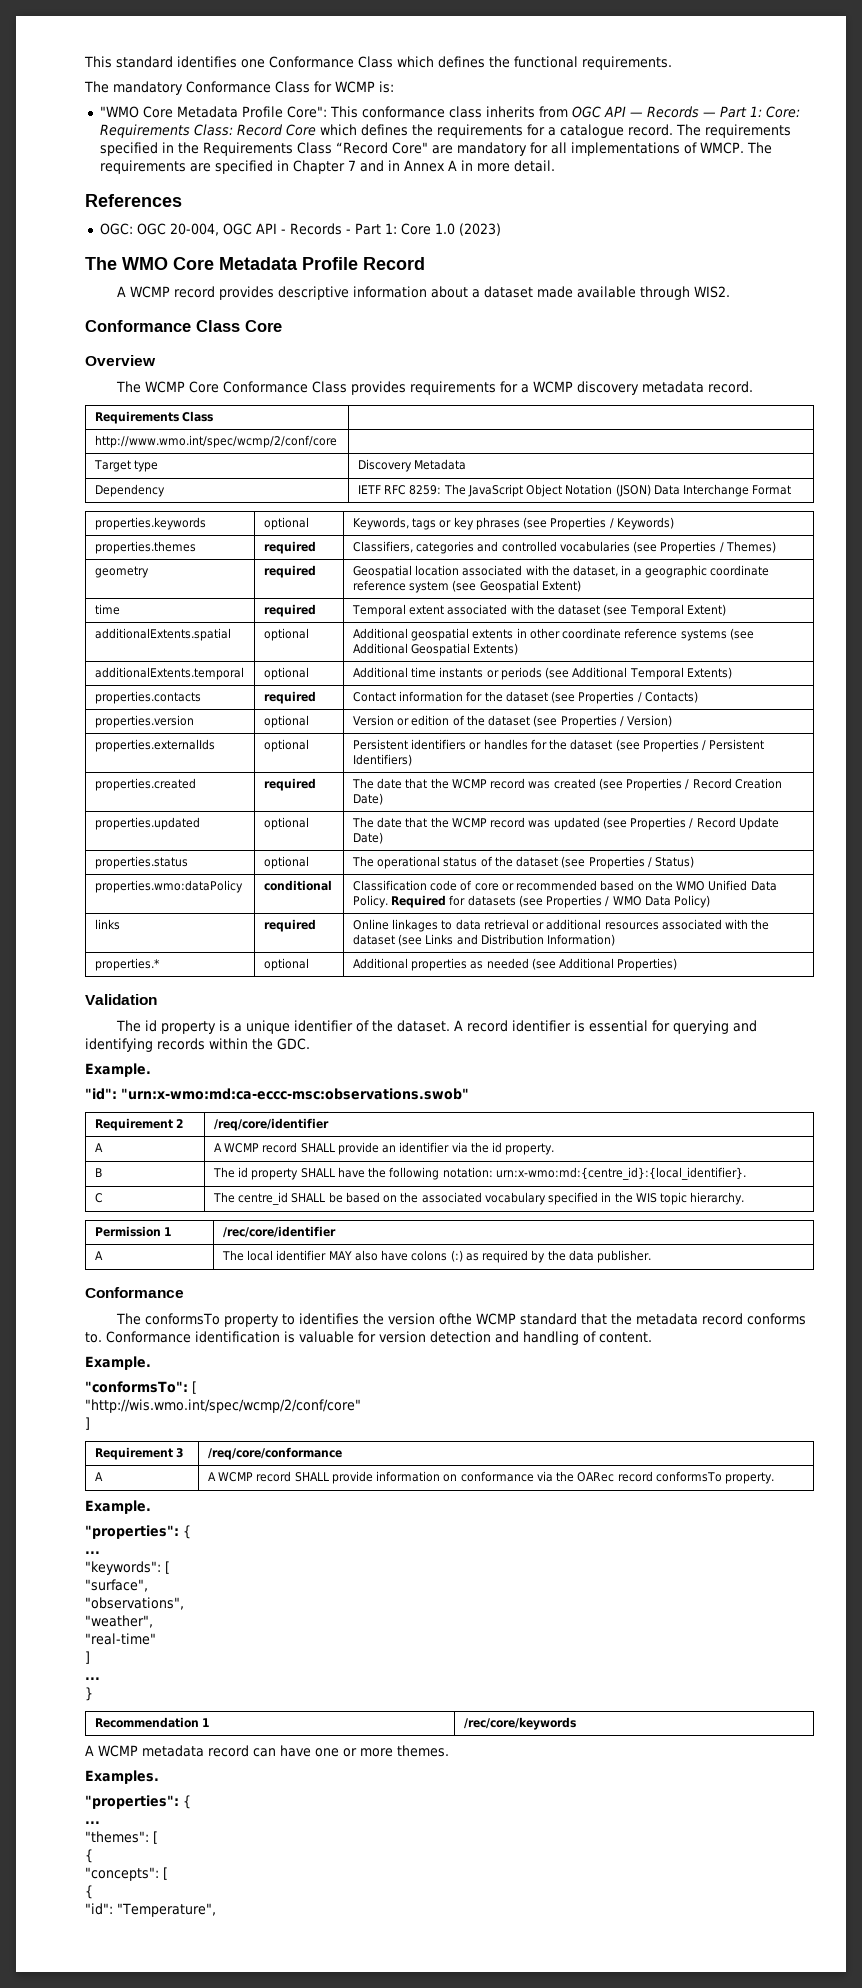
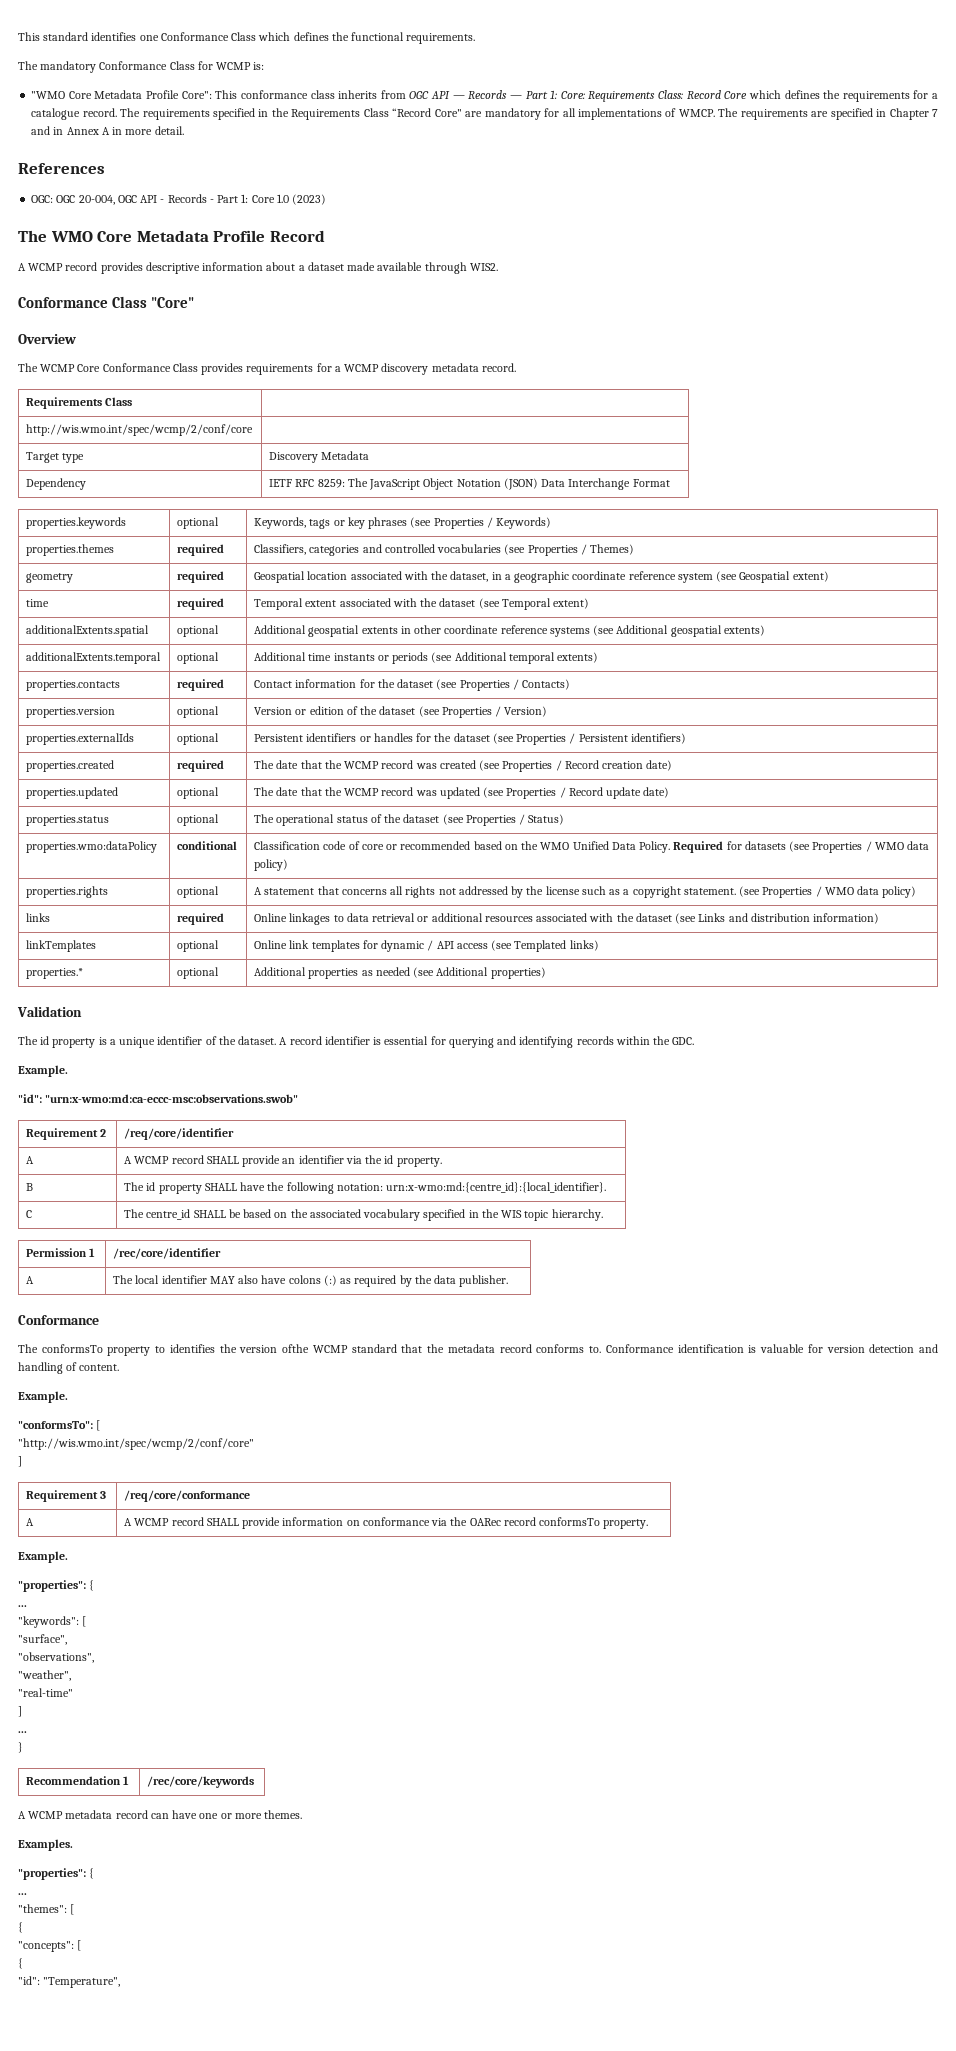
[245,320,282,332] Core -> [151,297,195,308] "Core"
[94,435,337,448] http://www.wmo.int/spec/wcmp/2/conf/core -> [26,424,254,436] http://wis.wmo.int/spec/wcmp/2/conf/core
[541,580,581,592] Extent) -> [792,571,829,582] extent)
[686,604,726,616] Extent) -> [553,598,590,609] extent)
[411,643,519,656] Geospatial Extents) -> [670,625,765,637] geospatial extents)
[629,667,732,680] Temporal Extents) -> [508,652,599,664] temporal extents)
[352,754,412,766] Identifiers) -> [630,733,686,744] identifiers)
[734,778,782,789] [352,793,383,805] Creation Date) -> [602,760,673,771] creation date)
[738,817,779,830] [352,832,383,844] Update Date) -> [606,787,670,799] update date)
[644,895,711,908] Data Policy) -> [907,841,930,850] [254,859,289,871] [26,886,109,898] [177,886,220,898] [254,886,917,898] data policy) // properties.rights | optional | A statement that concerns all rights not addressed by the license such as a copyright statement. (see Properties / WMO data policy)
[480,934,616,946] Distribution Information) -> [750,913,880,924] [26,940,97,952] [177,940,220,952] [254,940,599,952] distribution information) // linkTemplates | optional | Online link templates for dynamic / API access (see Templated links)
[617,958,678,971] Properties) -> [490,967,546,979] properties)

